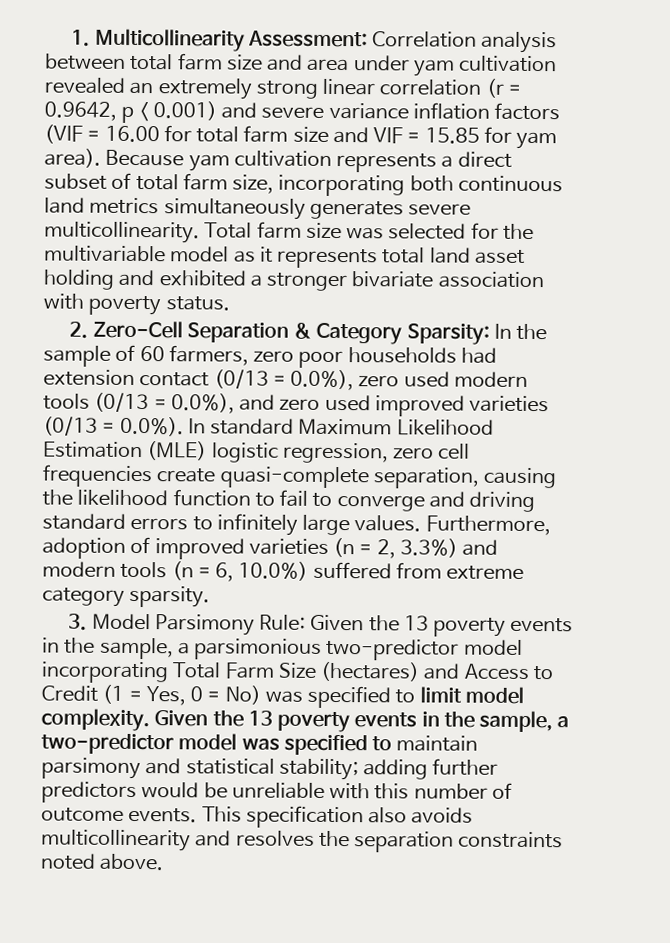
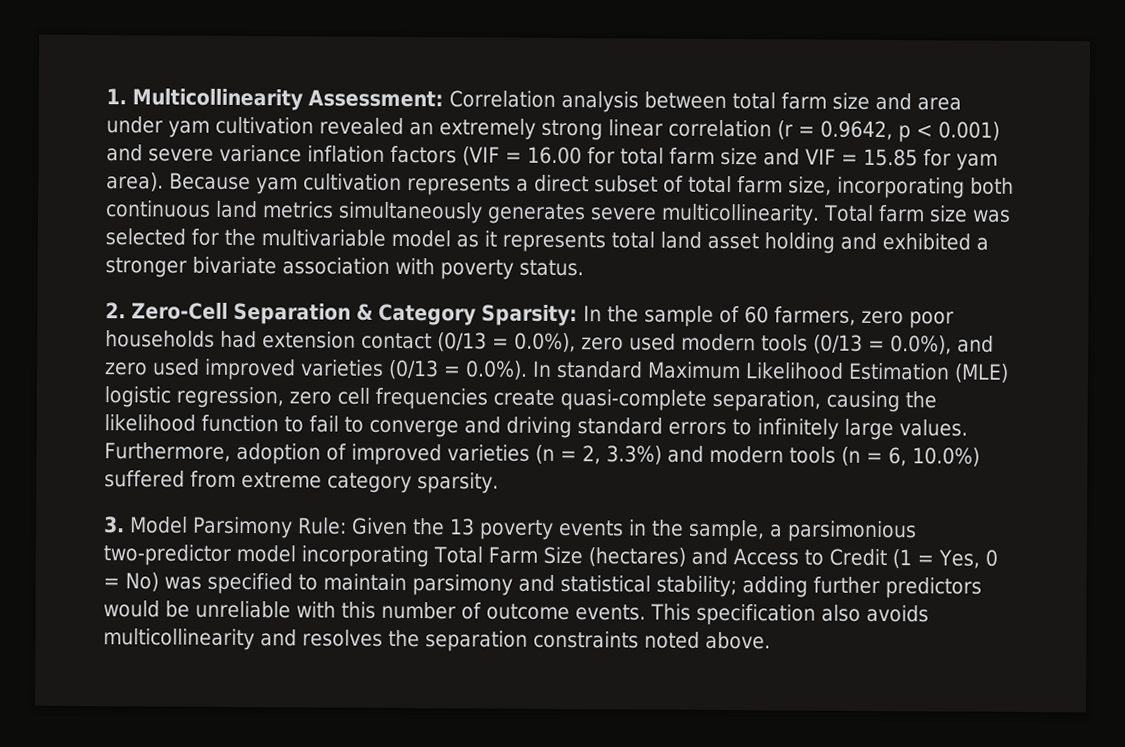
[419,686,524,704] [41,708,570,733] [41,733,393,756] limit model complexity. Given the 13 poverty events in the sample, a two-predictor model was specified to -> (318, 582) none

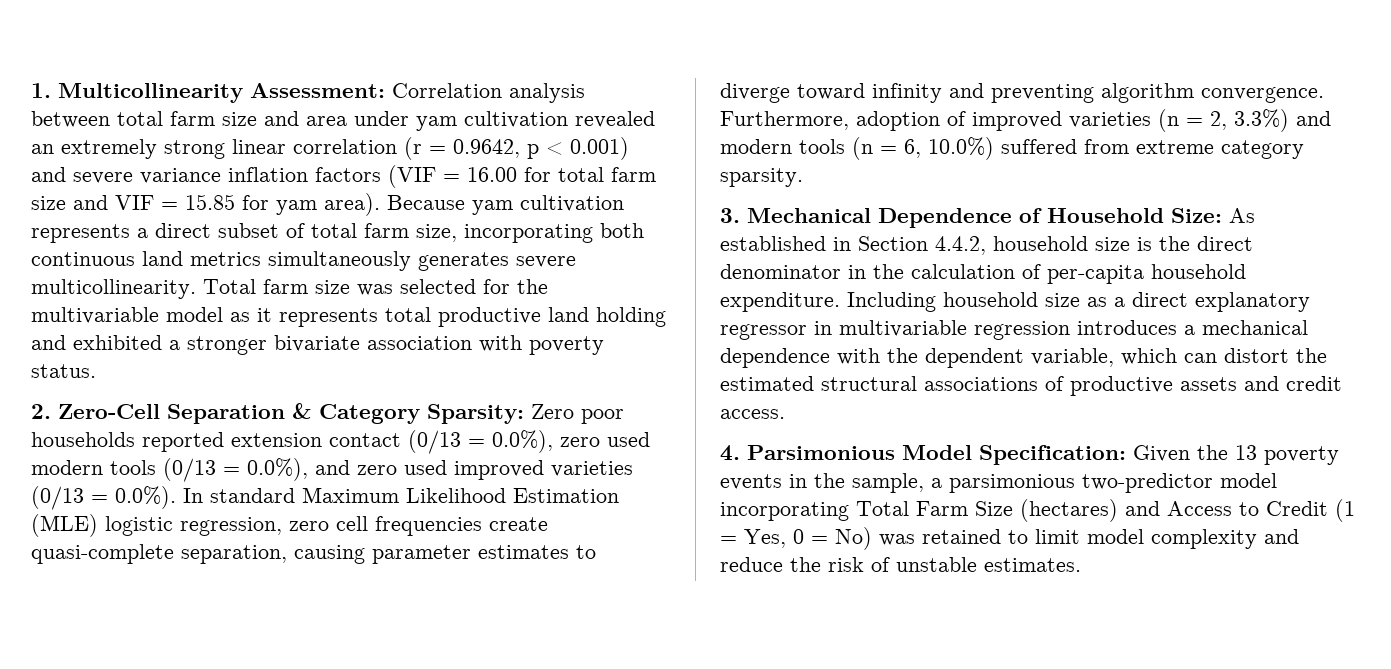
[660,231,759,250] land asset -> [438,307,589,327] productive land
[583,305,904,327] In the sample of 60 farmers, zero -> [531,404,574,419] Zero
[220,330,257,349] had -> [142,432,224,452] reported
[905,391,937,409] [104,414,968,441] the likelihood function to fail to converge and driving standard errors to infinitely large values. -> [372,545,596,564] [720,83,1324,103] parameter estimates to diverge toward infinity and preventing algorithm convergence.
[129,516,347,539] Model Parsimony Rule: -> [747,208,1255,228] [720,236,1253,255] [720,264,1246,284] [720,292,1310,312] [720,320,1308,340] [720,348,1327,368] [720,376,1342,396] [720,409,785,419] [720,445,1126,465] Mechanical Dependence of Household Size: As established in Section 4.4.2, household size is the direct denominator in the calculation of per-capita household expenditure. Including household size as a direct explanatory regressor in multivariable regression introduces a mechanical dependence with the dependent variable, which can distort the estimated structural associations of productive assets and credit access. // 4. Parsimonious Model Specification:
[207,572,982,599] [103,600,929,626] [103,628,771,652] specified to maintain parsimony and statistical stability; adding further predictors would be unreliable with this number of outcome events. This specification also avoids multicollinearity and resolves the separation constraints noted above. -> [922,529,1299,549] [720,557,1081,572] retained to limit model complexity and reduce the risk of unstable estimates.

